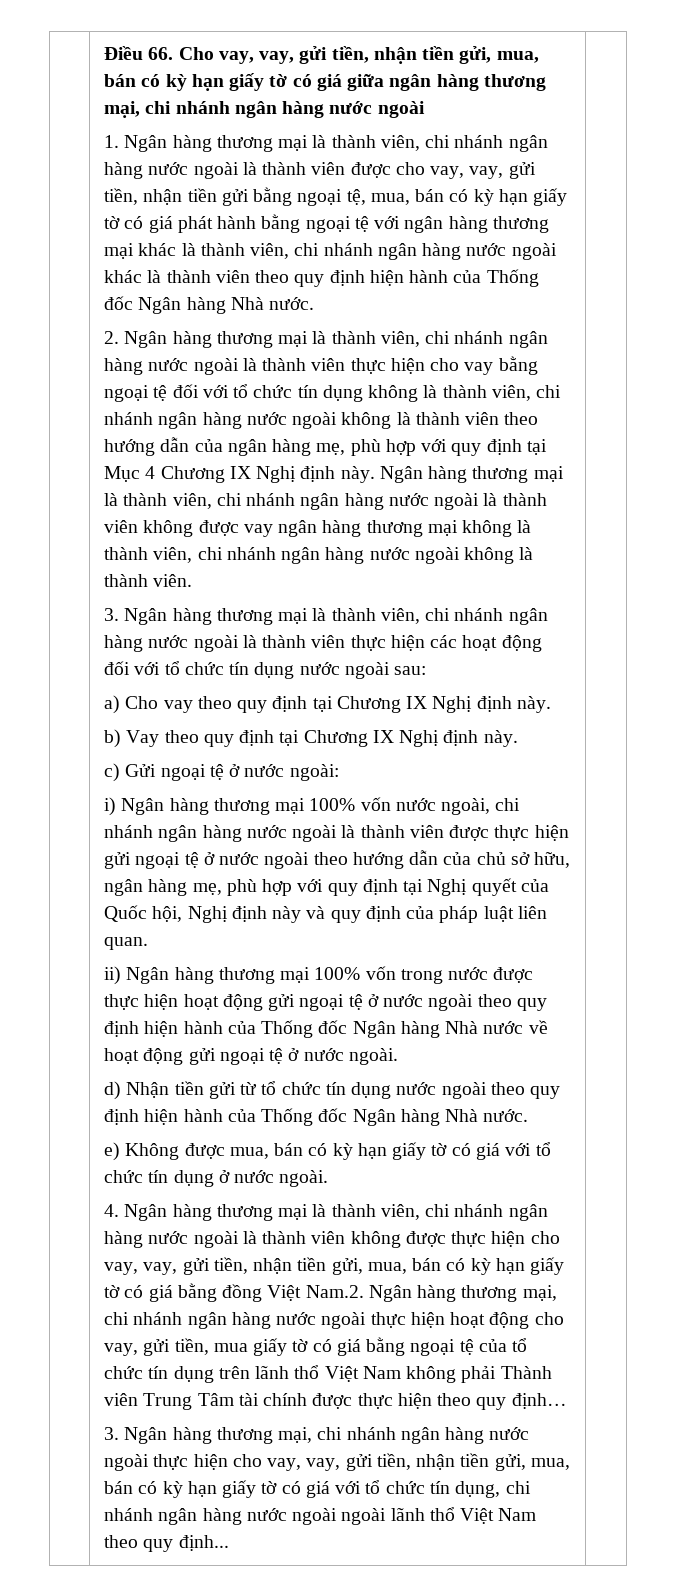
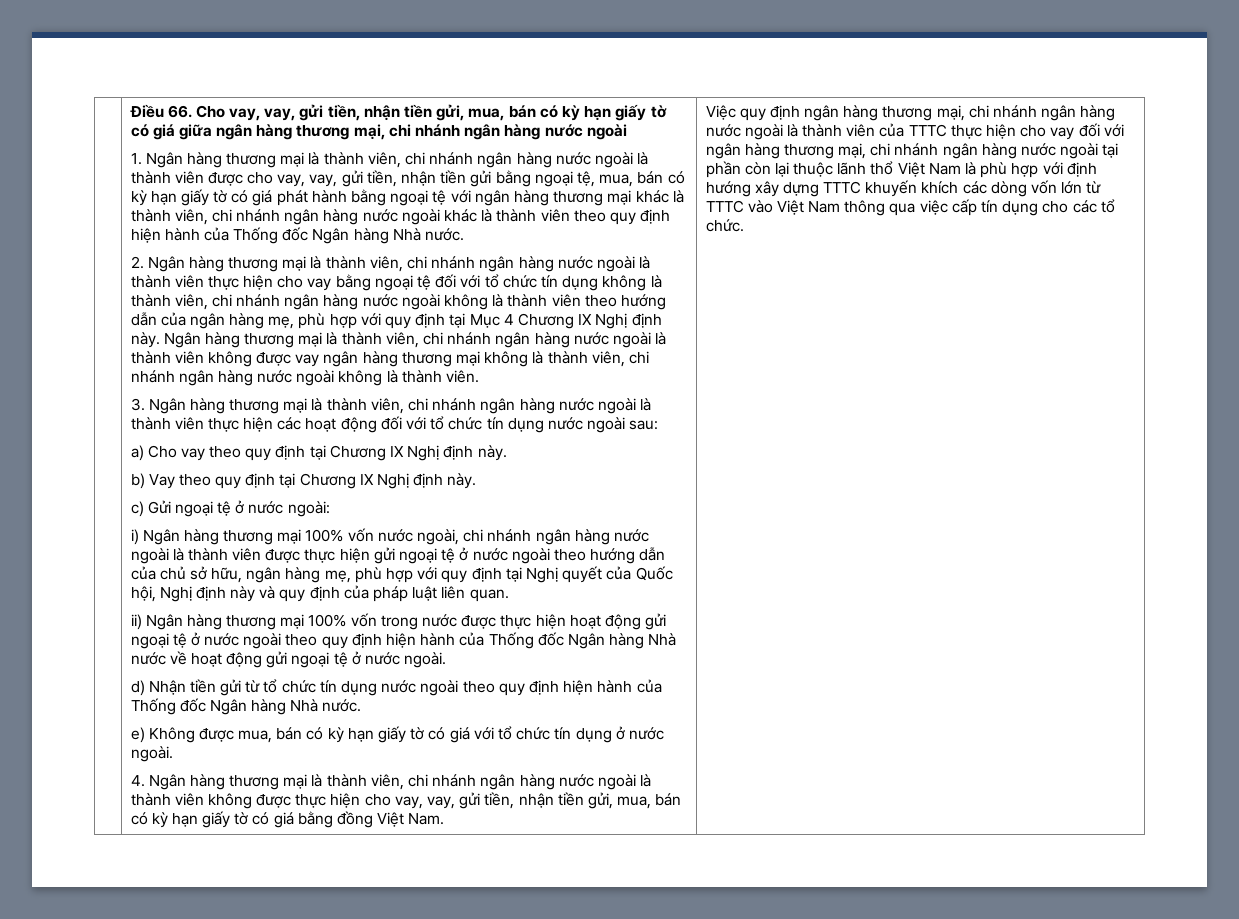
[305,1285,557,1302] [104,1312,564,1329] [104,1337,528,1356] [104,1365,552,1383] [104,1393,567,1410] [104,1427,530,1444] [104,1453,571,1471] [104,1480,531,1498] [104,1507,537,1525] [104,1535,229,1552] Nam.2. Ngân hàng thương mại, chi nhánh ngân hàng nước ngoài thực hiện hoạt động cho vay, gửi tiền, mua giấy tờ có giá bằng ngoại tệ của tổ chức tín dụng trên lãnh thổ Việt Nam không phải Thành viên Trung Tâm tài chính được thực hiện theo quy định… // 3. Ngân hàng thương mại, chi nhánh ngân hàng nước ngoài thực hiện cho vay, vay, gửi tiền, nhận tiền gửi, mua, bán có kỳ hạn giấy tờ có giá với tổ chức tín dụng, chi nhánh ngân hàng nước ngoài ngoài lãnh thổ Việt Nam theo quy định... | -> [408,813,445,825] [705,105,1116,121] [705,123,1124,140] [705,143,1119,159] [705,161,1097,178] [705,180,1102,197] [705,199,1115,216] [705,219,744,232] Nam. | Việc quy định ngân hàng thương mại, chi nhánh ngân hàng nước ngoài là thành viên của TTTC thực hiện cho vay đối với ngân hàng thương mại, chi nhánh ngân hàng nước ngoài tại phần còn lại thuộc lãnh thổ Việt Nam là phù hợp với định hướng xây dựng TTTC khuyến khích các dòng vốn lớn từ TTTC vào Việt Nam thông qua việc cấp tín dụng cho các tổ chức.

